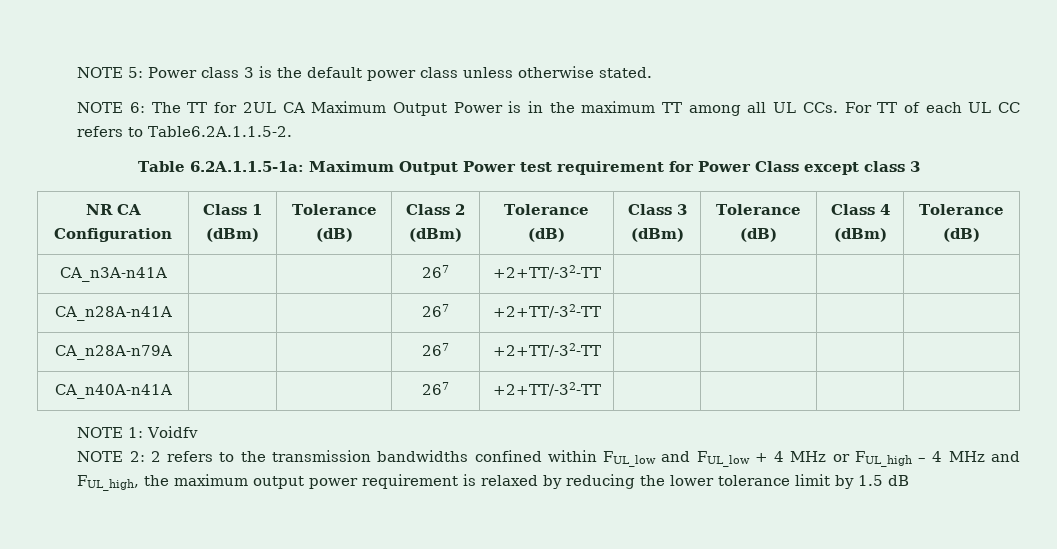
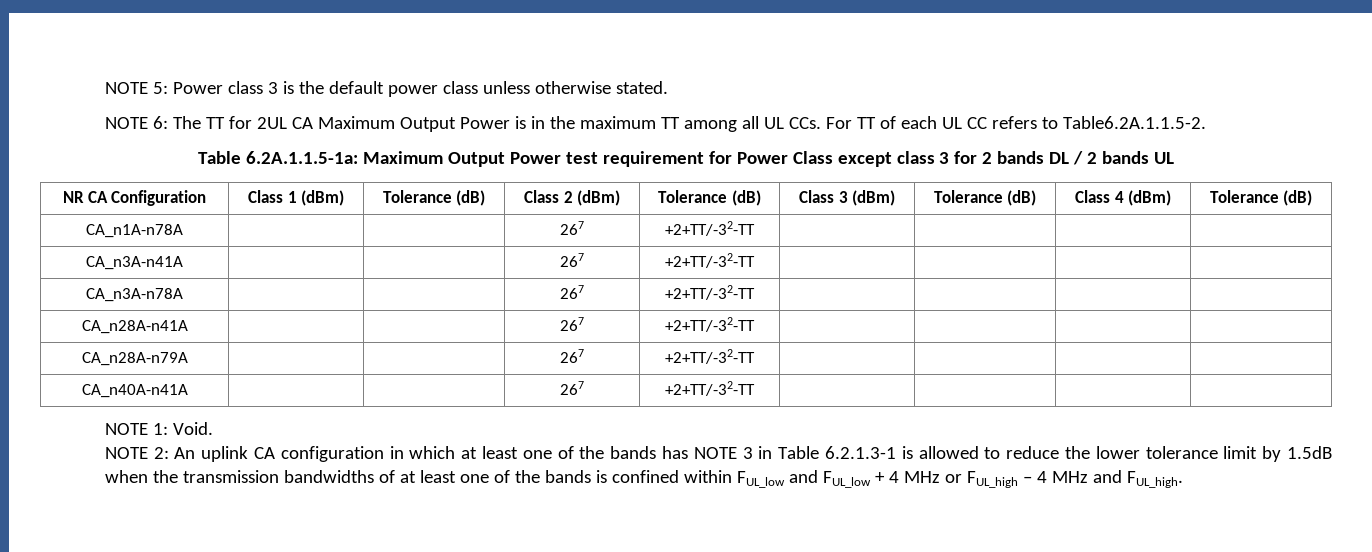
(920, 166) none -> [954,151,1175,165] for 2 bands DL / 2 bands UL
(980, 235) none -> [86,224,183,238] [560,221,584,235] [664,221,755,236] // CA_n1A-n78A | | | 267 | +2+TT/-32-TT | | | |
(601, 272) none -> [86,288,183,302] [560,285,584,299] [664,285,755,300] // CA_n3A-n78A | | | 267 | +2+TT/-32-TT | | | |
[147,426,199,438] Voidfv -> [172,422,213,435] Void.
[150,450,469,462] 2 refers to the transmission bandwidths -> [174,446,1332,462] [104,470,607,483] An uplink CA configuration in which at least one of the bands has NOTE 3 in Table 6.2.1.3-1 is allowed to reduce the lower tolerance limit by 1.5dB when the transmission bandwidths of at least one of the bands is
[77,474,910,491] FUL_high, the maximum output power requirement is relaxed by reducing the lower tolerance limit by 1.5 dB -> [1126,471,1183,488] FUL_high.

